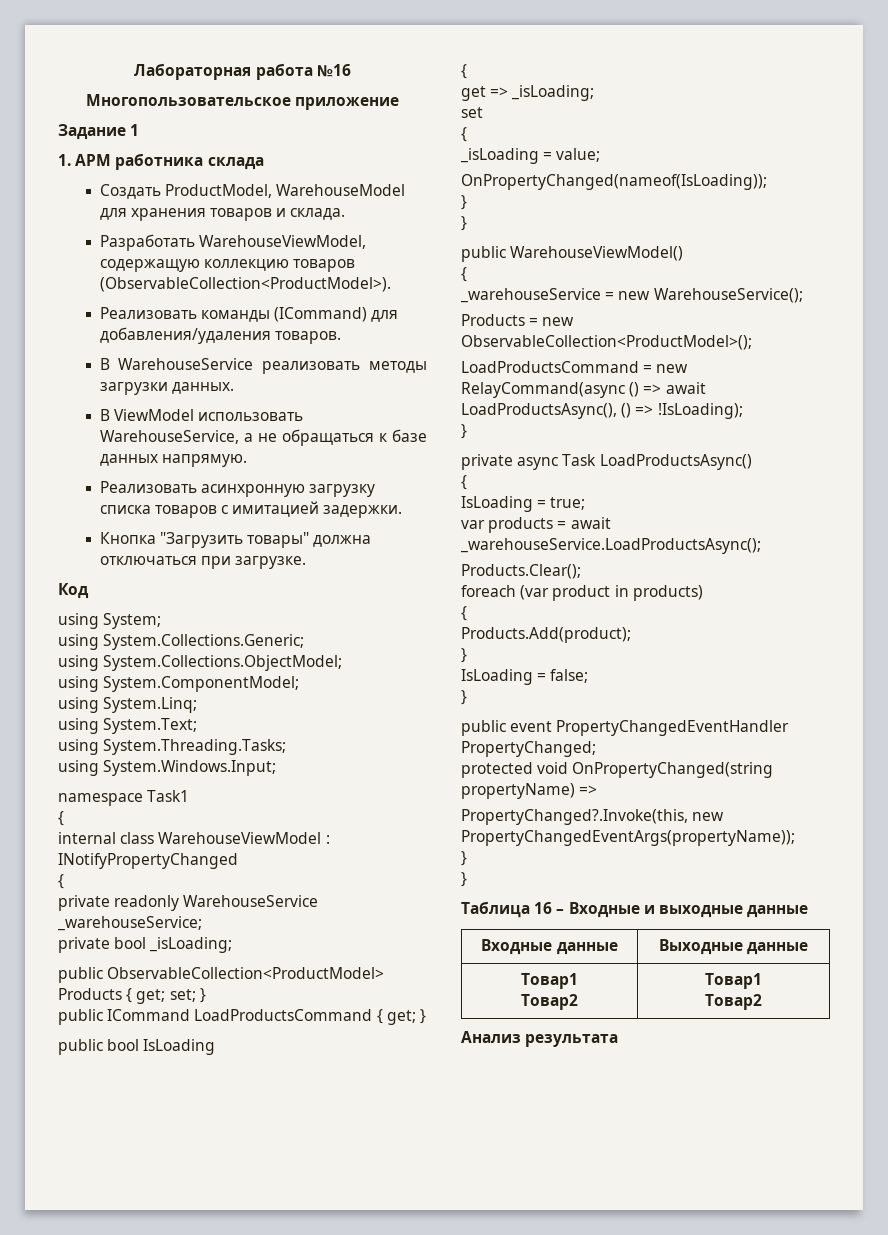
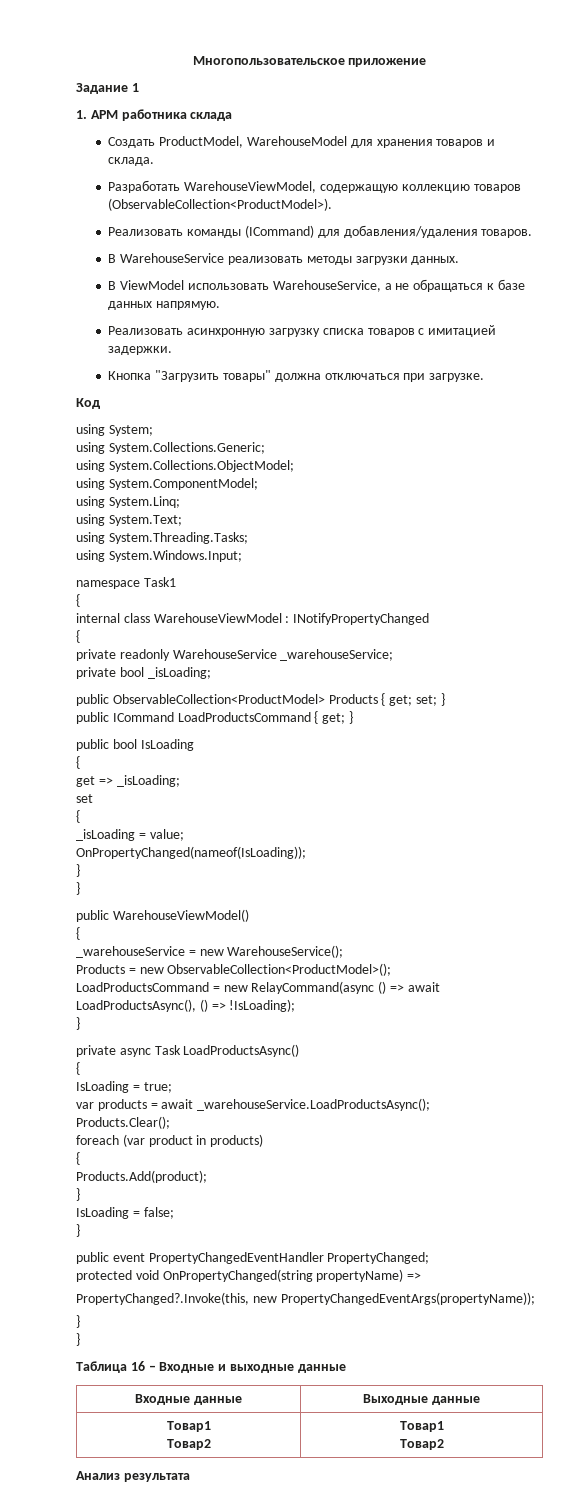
[134,63,351,80] Лабораторная работа №16 // -> (192, 60) none

